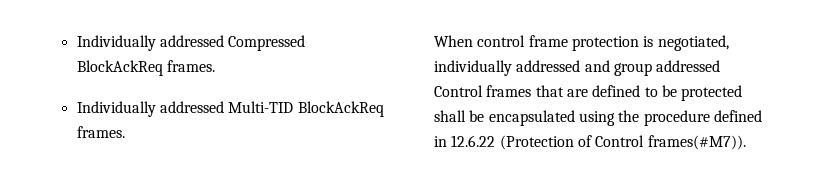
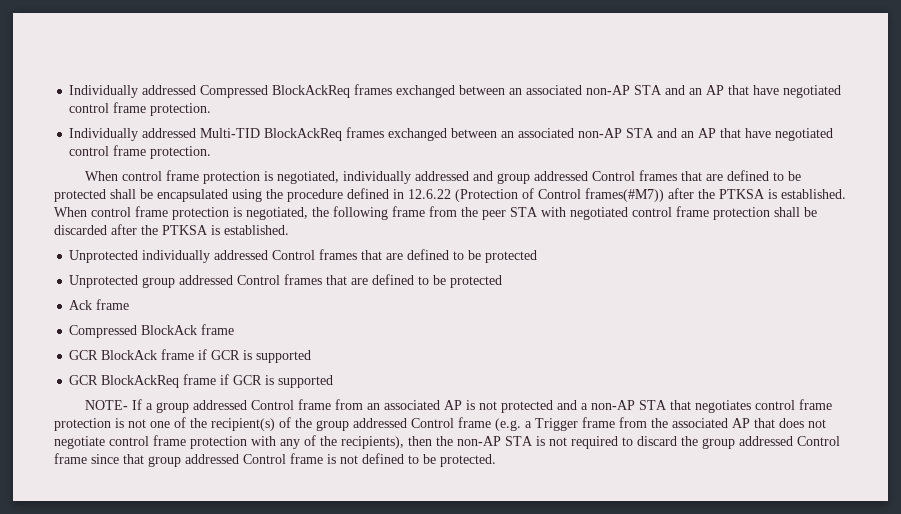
[166,60,215,72] [76,101,384,117] [76,126,125,138] frames. // Individually addressed Multi-TID BlockAckReq frames. -> [354,84,842,98] [69,102,212,116] [69,127,834,141] [69,145,212,159] frames exchanged between an associated non-AP STA and an AP that have negotiated control frame protection. // Individually addressed Multi-TID BlockAckReq frames exchanged between an associated non-AP STA and an AP that have negotiated control frame protection.
[647,135,746,150] frames(#M7)). -> [585,188,846,202] [54,206,817,220] [54,224,289,235] [69,249,538,263] [69,274,503,288] [69,299,130,310] [69,324,235,338] [69,349,312,363] [69,374,334,388] [85,399,833,413] [54,417,826,431] [54,435,840,449] [54,453,496,467] frames(#M7)) after the PTKSA is established. When control frame protection is negotiated, the following frame from the peer STA with negotiated control frame protection shall be discarded after the PTKSA is established. // Unprotected individually addressed Control frames that are defined to be protected // Unprotected group addressed Control frames that are defined to be protected // Ack frame // Compressed BlockAck frame // GCR BlockAck frame if GCR is supported // GCR BlockAckReq frame if GCR is supported // NOTE- If a group addressed Control frame from an associated AP is not protected and a non-AP STA that negotiates control frame protection is not one of the recipient(s) of the group addressed Control frame (e.g. a Trigger frame from the associated AP that does not negotiate control frame protection with any of the recipients), then the non-AP STA is not required to discard the group addressed Control frame since that group addressed Control frame is not defined to be protected.

